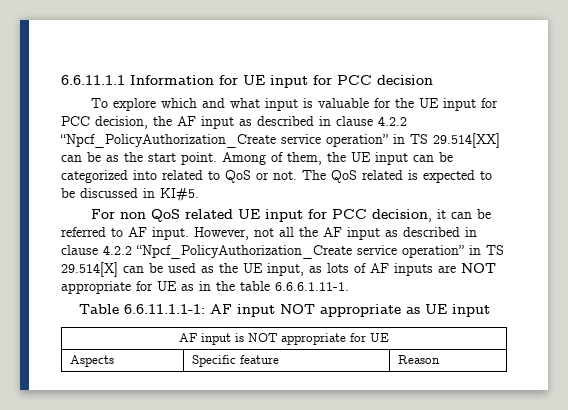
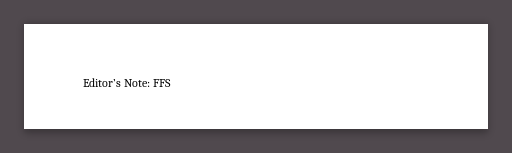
[61,75,433,88] [91,98,499,111] [61,116,407,129] [60,133,500,148] [61,152,453,165] [61,170,492,183] [61,188,199,201] [91,209,492,222] [61,227,477,240] [61,245,504,259] [61,262,496,277] [61,281,349,294] [78,304,490,317] [179,333,389,345] [70,355,115,367] [192,355,280,367] [398,355,441,364] 6.6.11.1.1 Information for UE input for PCC decision // To explore which and what input is valuable for the UE input for PCC decision, the AF input as described in clause 4.2.2 “Npcf_PolicyAuthorization_Create service operation” in TS 29.514[XX] can be as the start point. Among of them, the UE input can be categorized into related to QoS or not. The QoS related is expected to be discussed in KI#5. // For non QoS related UE input for PCC decision, it can be referred to AF input. However, not all the AF input as described in clause 4.2.2 “Npcf_PolicyAuthorization_Create service operation” in TS 29.514[X] can be used as the UE input, as lots of AF inputs are NOT appropriate for UE as in the table 6.6.6.1.11-1. // Table 6.6.11.1.1-1: AF input NOT appropriate as UE input // AF input is NOT appropriate for UE // Aspects | Specific feature | Reason -> [82,78,172,87] Editor’s Note: FFS

